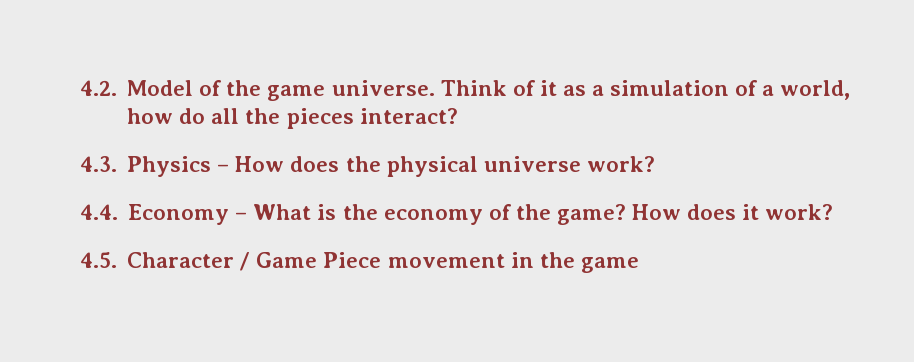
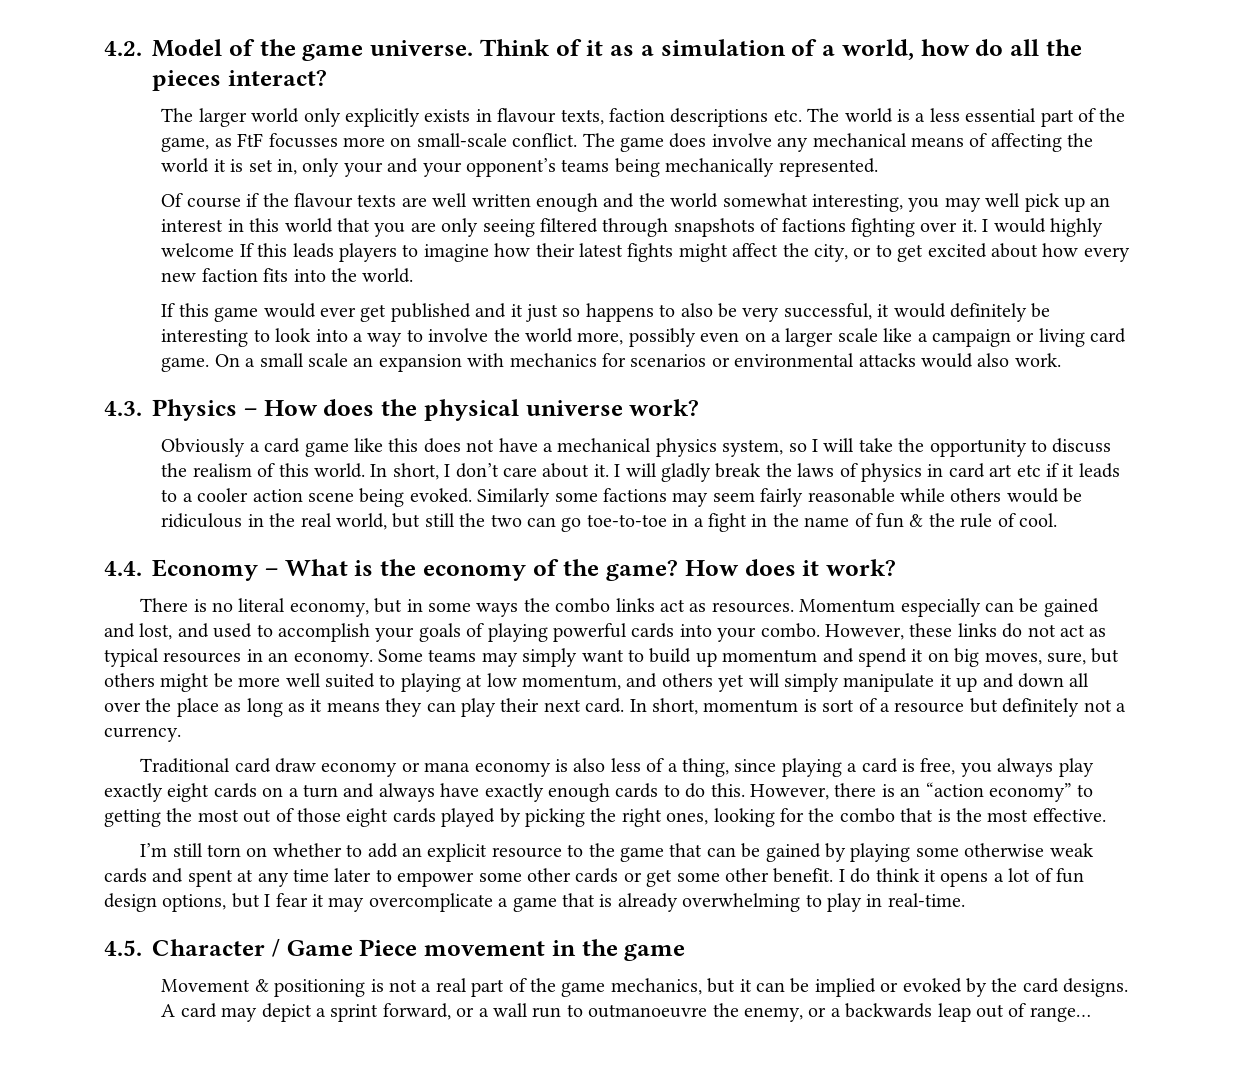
(458, 116) none -> [161,108,1126,127] [161,133,1094,152] [161,158,878,177] [161,193,1111,212] [161,218,1103,237] [161,243,1130,262] [161,268,414,283] [161,303,1051,322] [161,328,1127,347] [161,353,1061,372] // The larger world only explicitly exists in flavour texts, faction descriptions etc. The world is a less essential part of the game, as FtF focusses more on small-scale conflict. The game does involve any mechanical means of affecting the world it is set in, only your and your opponent’s teams being mechanically represented. // Of course if the flavour texts are well written enough and the world somewhat interesting, you may well pick up an interest in this world that you are only seeing filtered through snapshots of factions fighting over it. I would highly welcome If this leads players to imagine how their latest fights might affect the city, or to get excited about how every new faction fits into the world. // If this game would ever get published and it just so happens to also be very successful, it would definitely be interesting to look into a way to involve the world more, possibly even on a larger scale like a campaign or living card game. On a small scale an expansion with mechanics for scenarios or environmental attacks would also work.
(655, 164) none -> [161,438,1112,457] [161,463,1120,482] [161,488,1083,507] [161,513,1057,532] // Obviously a card game like this does not have a mechanical physics system, so I will take the opportunity to discuss the realism of this world. In short, I don’t care about it. I will gladly break the laws of physics in card art etc if it leads to a cooler action scene being evoked. Similarly some factions may seem fairly reasonable while others would be ridiculous in the real world, but still the two can go toe-to-toe in a fight in the name of fun & the rule of cool.
(834, 212) none -> [140,598,1099,617] [104,623,1107,642] [104,648,1120,667] [104,673,1090,692] [104,698,1126,717] [104,727,181,742] [140,758,1094,777] [104,782,1094,802] [104,808,1106,827] [140,843,1094,862] [104,868,1084,887] [104,893,965,912] // There is no literal economy, but in some ways the combo links act as resources. Momentum especially can be gained and lost, and used to accomplish your goals of playing powerful cards into your combo. However, these links do not act as typical resources in an economy. Some teams may simply want to build up momentum and spend it on big moves, sure, but others might be more well suited to playing at low momentum, and others yet will simply manipulate it up and down all over the place as long as it means they can play their next card. In short, momentum is sort of a resource but definitely not a currency. // Traditional card draw economy or mana economy is also less of a thing, since playing a card is free, you always play exactly eight cards on a turn and always have exactly enough cards to do this. However, there is an “action economy” to getting the most out of those eight cards played by picking the right ones, looking for the combo that is the most effective. // I’m still torn on whether to add an explicit resource to the game that can be gained by playing some otherwise weak cards and spent at any time later to empower some other cards or get some other benefit. I do think it opens a lot of fun design options, but I fear it may overcomplicate a game that is already overwhelming to play in real-time.
(639, 265) none -> [161,978,1129,997] [161,1003,1091,1022] // Movement & positioning is not a real part of the game mechanics, but it can be implied or evoked by the card designs. A card may depict a sprint forward, or a wall run to outmanoeuvre the enemy, or a backwards leap out of range…

